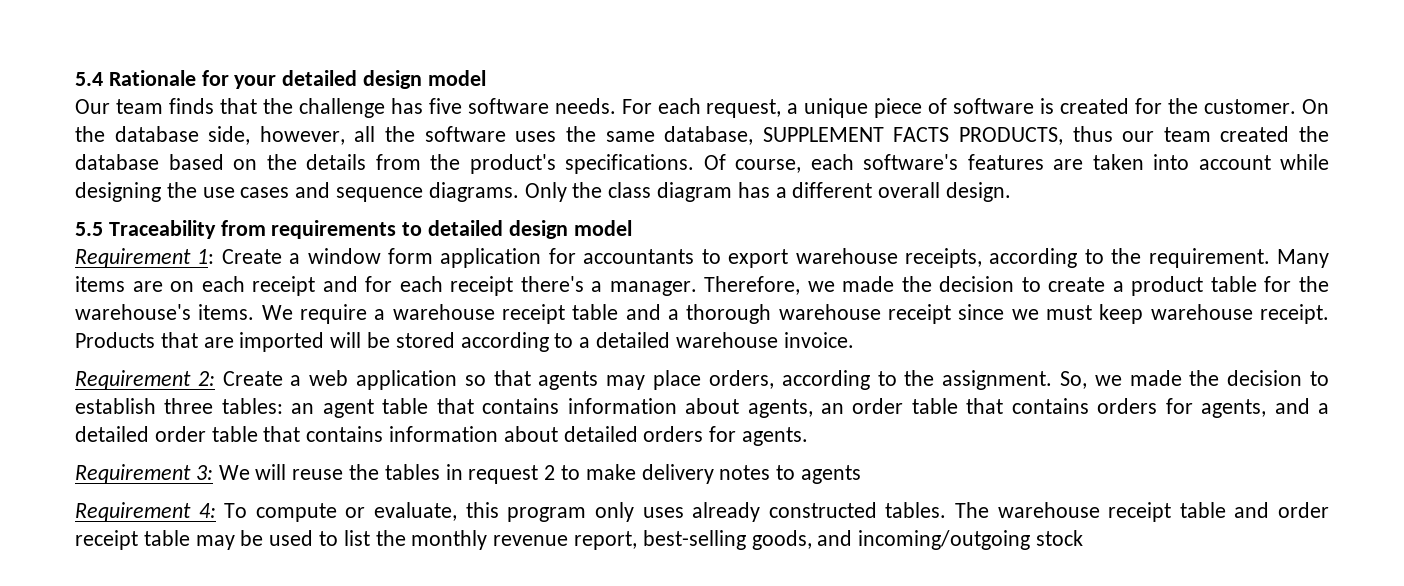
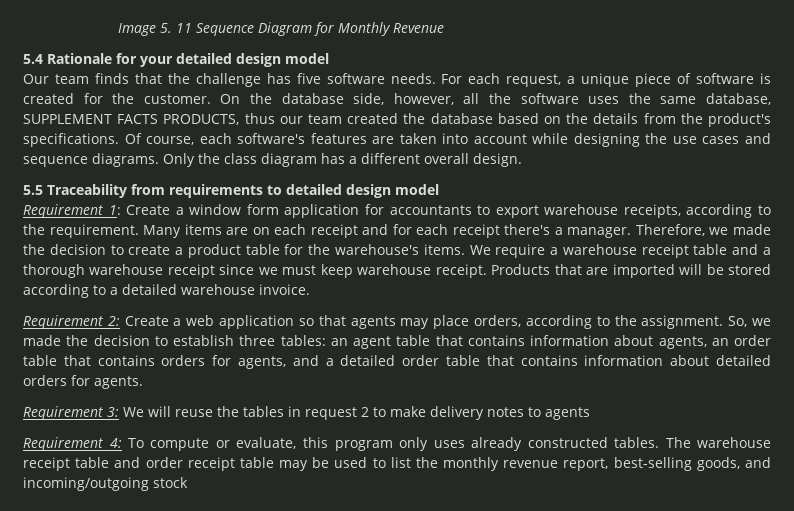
(75, 79) none -> [117,22,444,36] Image 5. 11 Sequence Diagram for Monthly Revenue //

